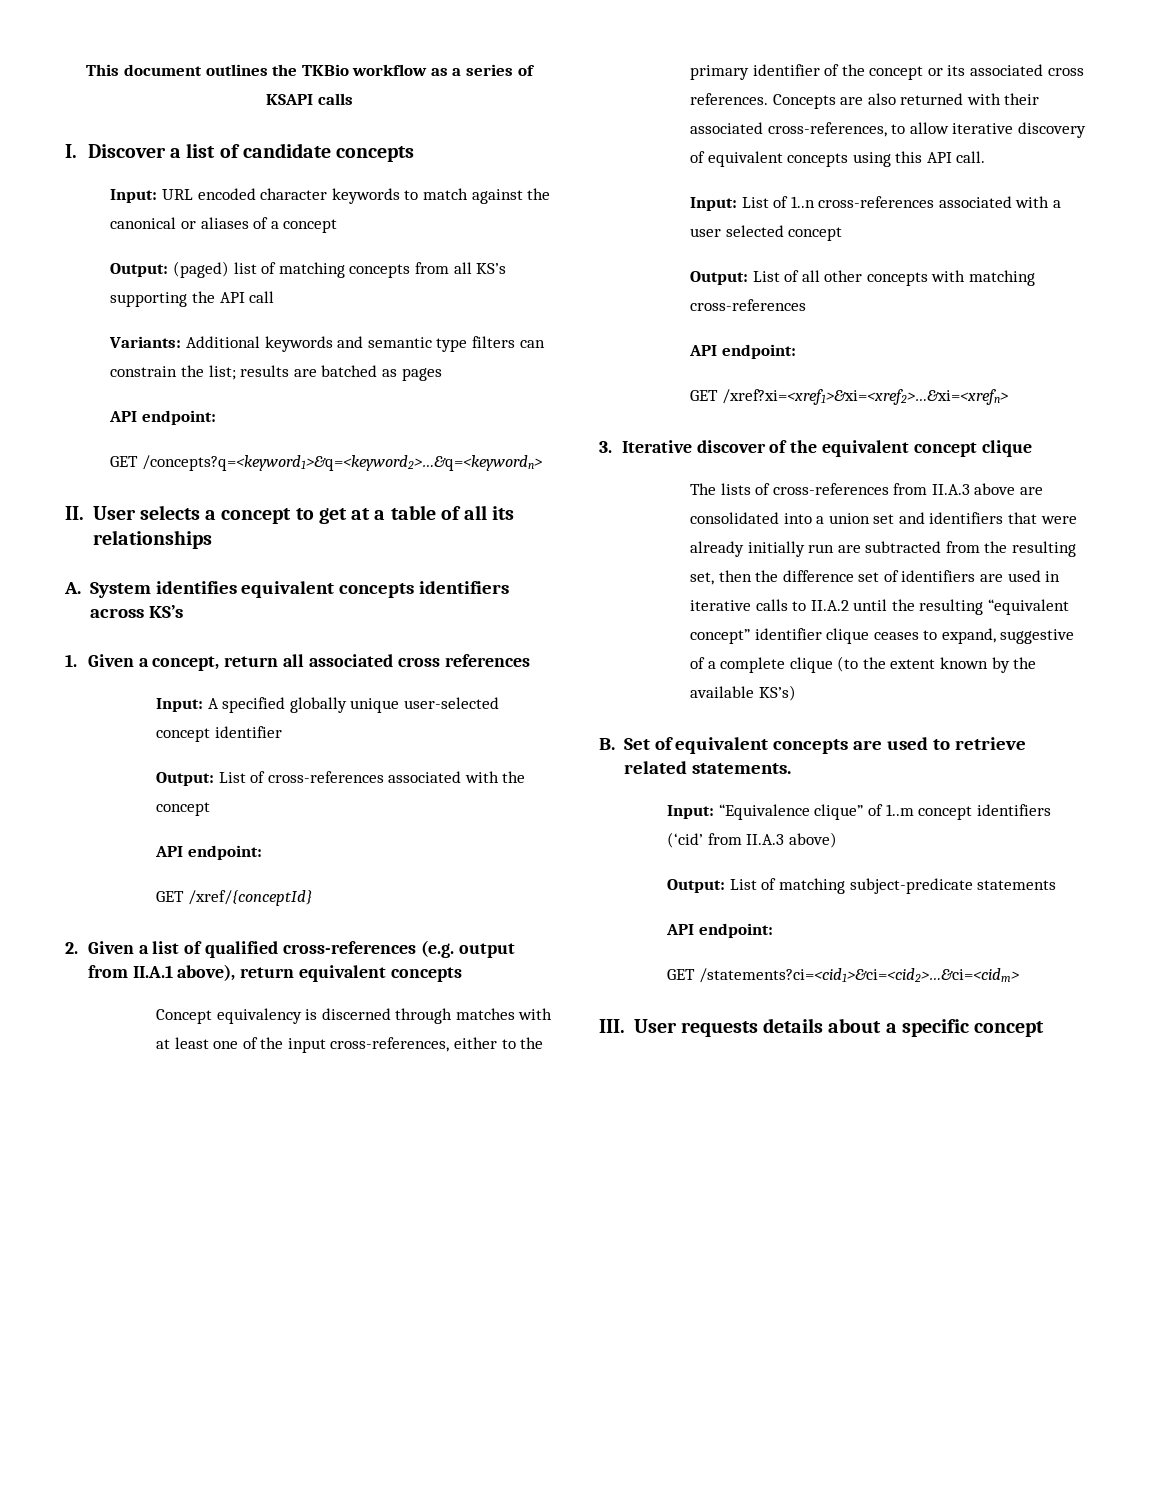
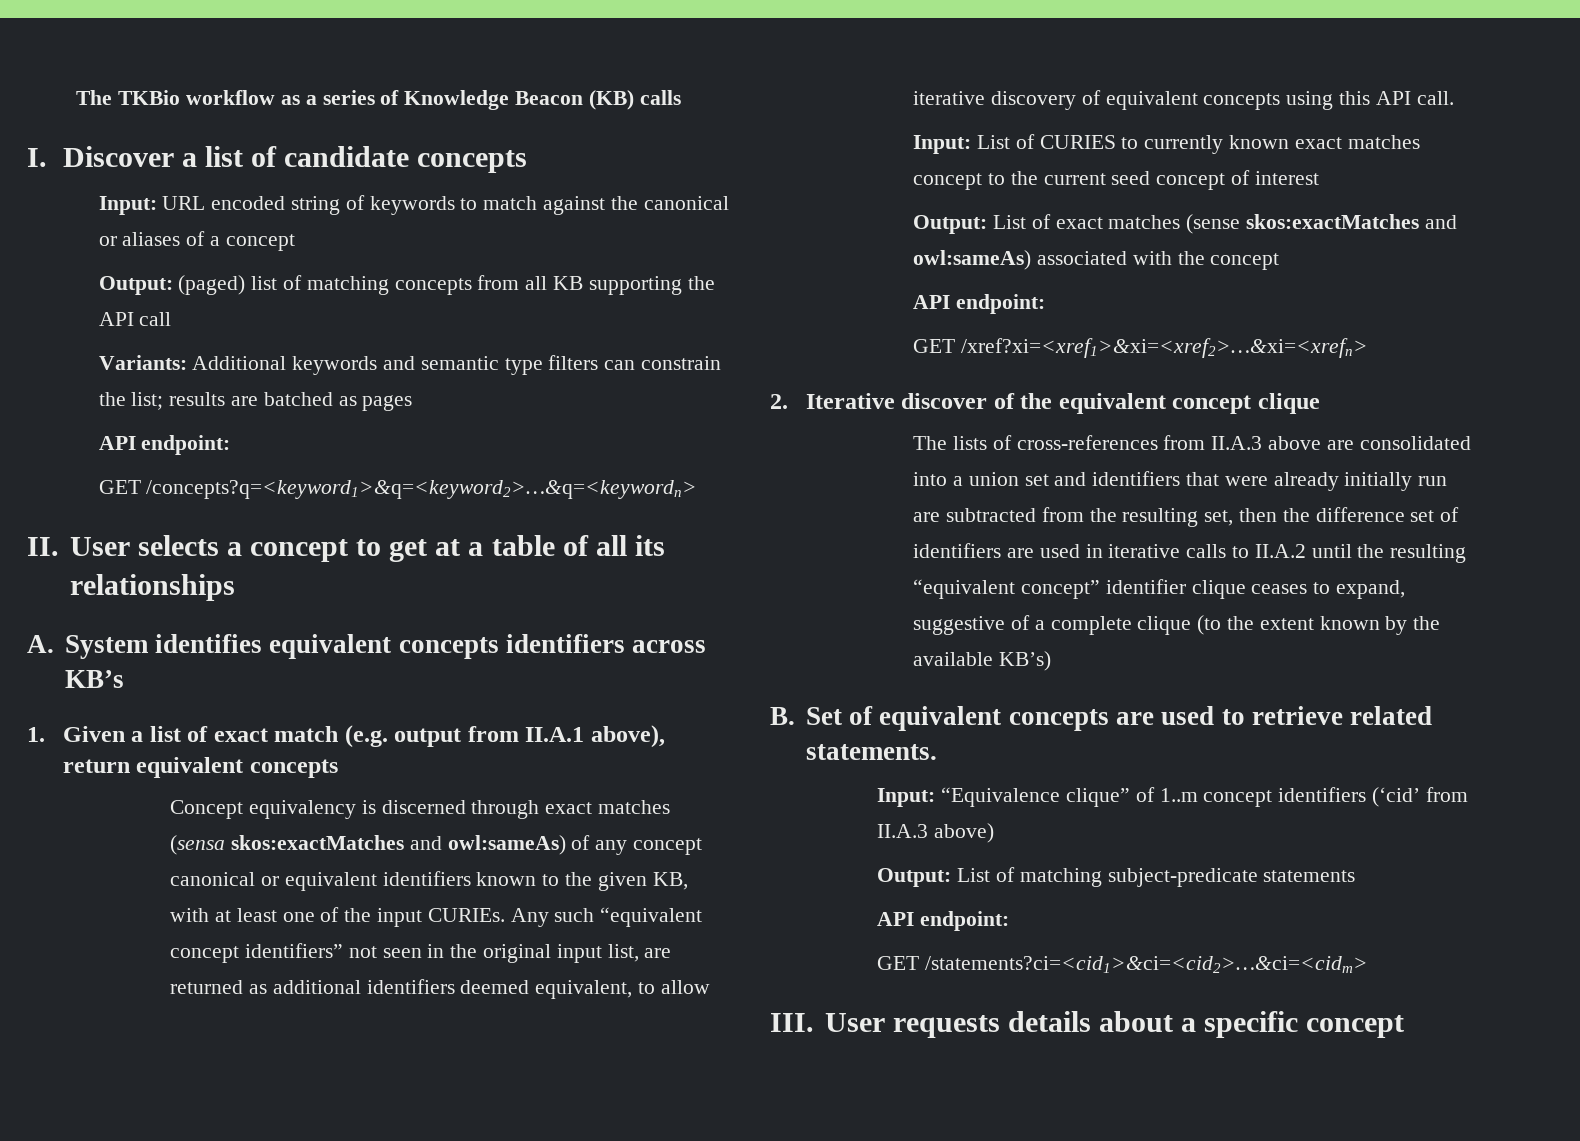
[86,64,298,76] This document outlines the -> [76,90,113,105] The
[266,94,314,105] KSAPI -> [404,90,634,110] Knowledge Beacon (KB)
[260,188,328,200] character -> [290,195,365,215] string of
[476,263,507,274] KS’s -> [553,276,584,290] KB
[148,605,183,618] [65,654,530,671] [155,697,499,713] [155,726,282,742] [155,771,526,786] [155,802,210,816] [154,845,262,860] [155,890,312,906] [65,942,78,954] KS’s // 1. Given a concept, return all associated cross references // Input: A specified globally unique user-selected concept identifier // Output: List of cross-references associated with the concept // API endpoint: // GET /xref/{conceptId} // 2. -> [64,670,124,688] [27,727,45,742] KB’s // 1.
[205,941,417,958] qualified cross-references -> [213,726,339,742] exact match
[455,1008,515,1020] matches -> [545,800,670,814] [170,835,702,855] [170,871,688,891] exact matches (sensa skos:exactMatches and owl:sameAs) of any concept canonical or equivalent identifiers known to the given KB,
[330,1037,544,1052] [689,64,1084,80] [689,93,1040,109] [689,122,887,137] cross-references, either to the primary identifier of the concept or its associated cross references. Concepts are also returned with their associated cross-references, -> [427,907,703,927] [170,943,672,963] [170,979,633,999] CURIEs. Any such “equivalent concept identifiers” not seen in the original input list, are returned as additional identifiers deemed equivalent,
[790,196,1062,208] [689,225,843,241] [689,270,1036,286] [689,299,806,311] 1..n cross-references associated with a user selected concept // Output: List of all other concepts with matching cross-references -> [1039,135,1420,154] [913,170,1319,190] [913,214,1457,234] [913,250,1280,270] CURIES to currently known exact matches concept to the current seed concept of interest // Output: List of exact matches (sense skos:exactMatches and owl:sameAs) associated with the concept
[599,441,612,453] 3. -> [770,394,788,409] 2.
[758,685,796,701] KS’s) -> [998,651,1051,671] KB’s)

